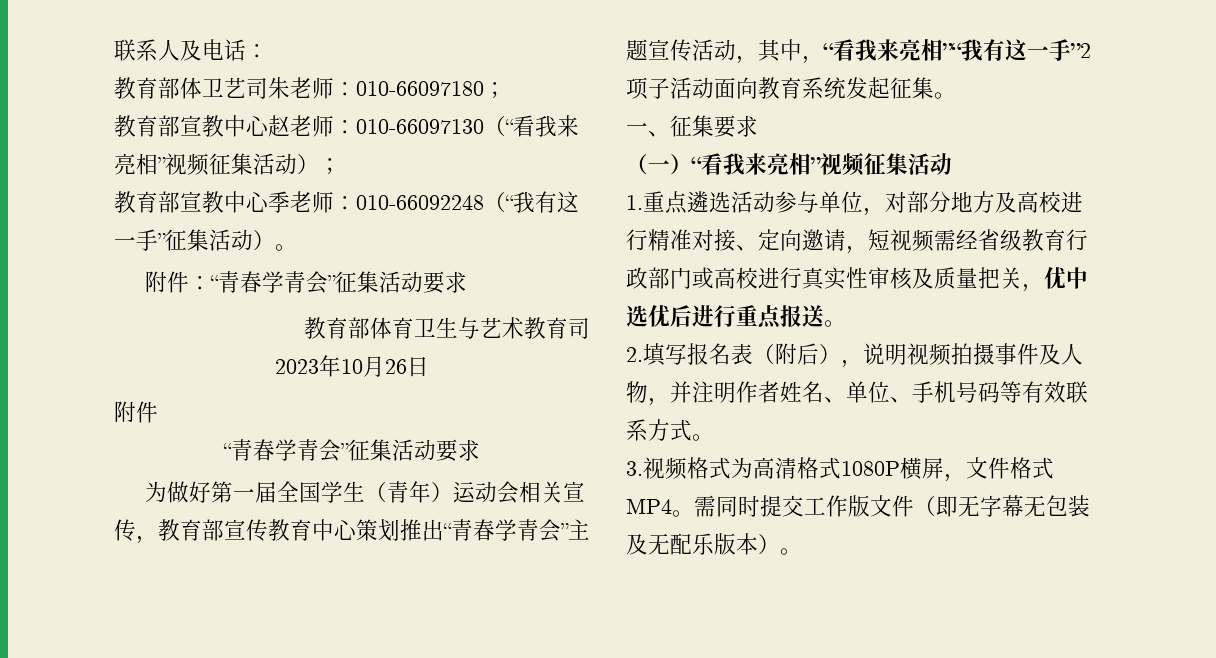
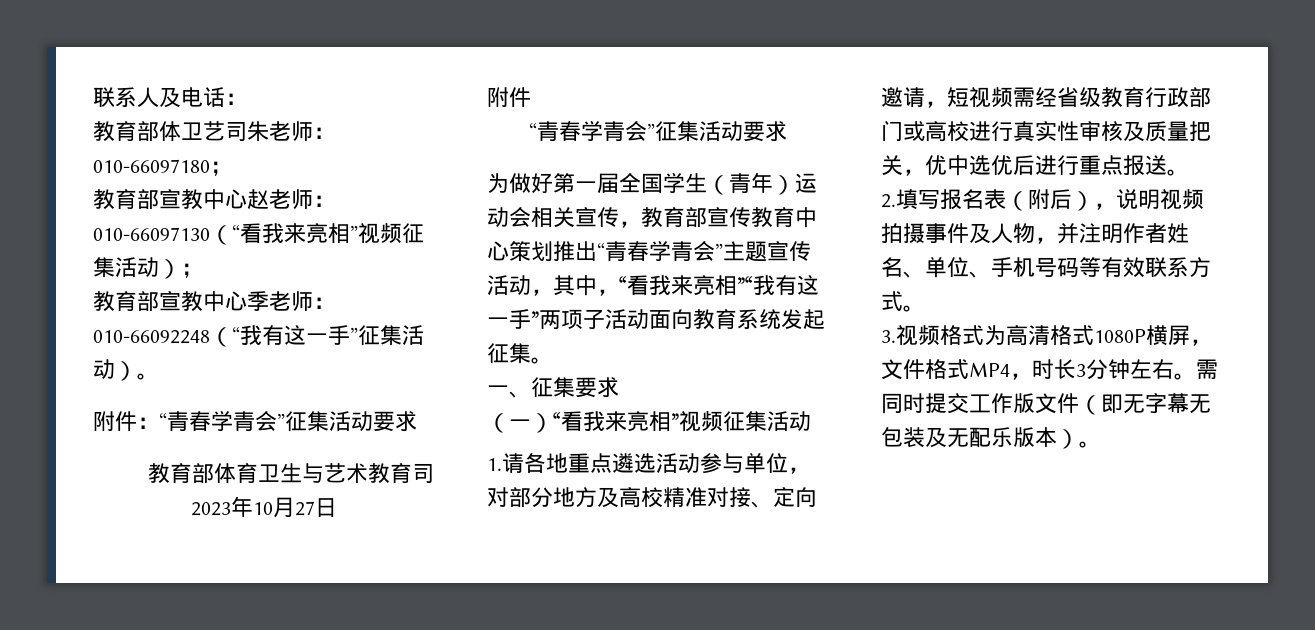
[385,359,407,374] 26 -> [294,501,315,516] 27
[1070,43,1091,58] ”2 -> [531,310,561,330] ”两
(643, 202) none -> [502,453,568,473] 请各地
[1061,191,1083,213] [626,229,648,251] 进行 -> (663, 497) none
(672, 506) none -> [1010,359,1174,380] ，时长3分钟左右

